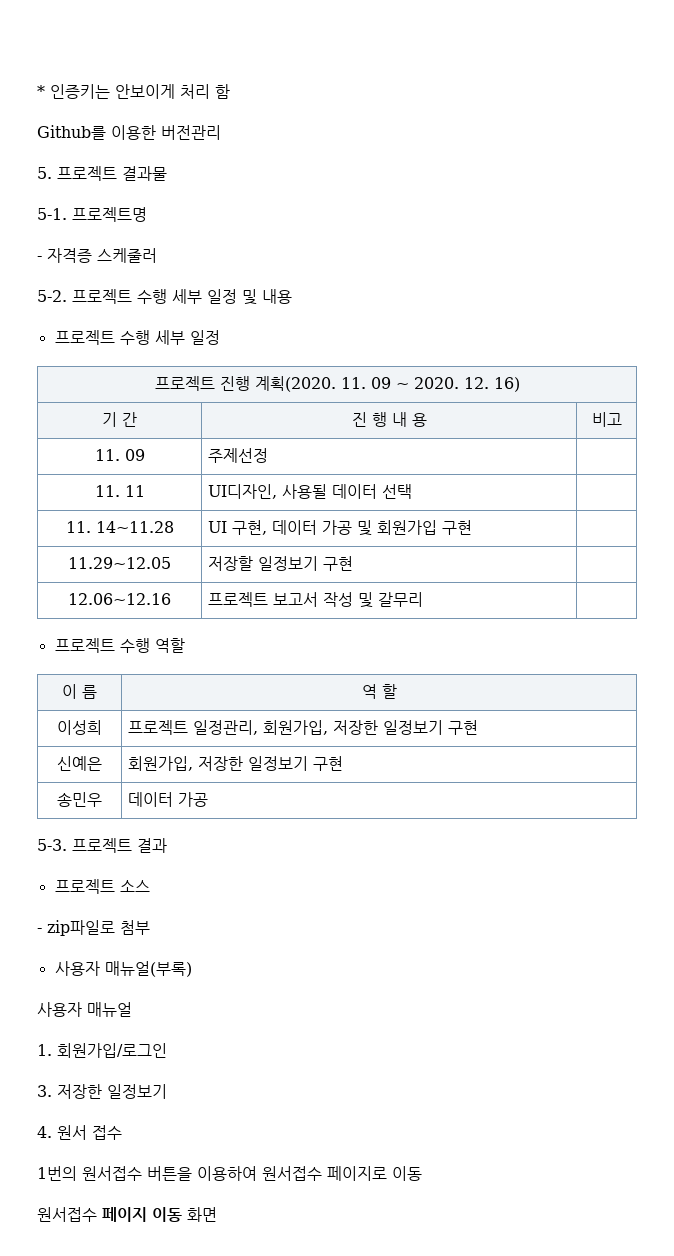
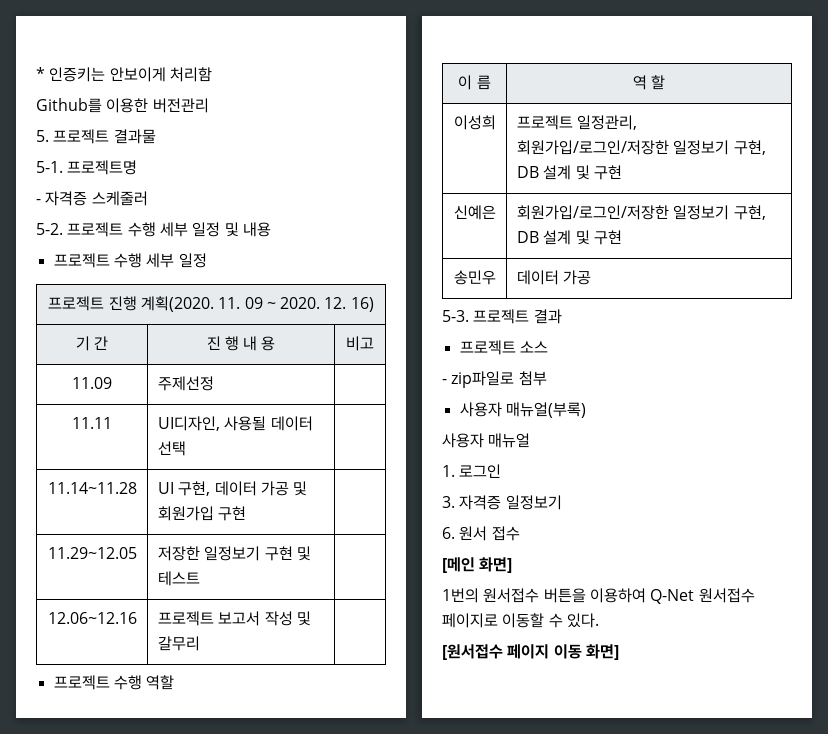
[180,84,230,99] 처리 함 -> [169,67,212,82] 처리함
[94,449,145,461] 11. 09 -> [72,377,112,389] 11.09
[94,485,145,497] 11. 11 -> [72,417,112,429] 11.11
[65,521,174,533] 11. 14~11.28 -> [47,482,137,494] 11.14~11.28
[208,556,354,571] 저장할 일정보기 구현 -> [157,546,311,561] [157,571,200,586] 저장한 일정보기 구현 및 테스트
[263,720,479,735] [57,756,102,771] [128,756,309,771] 회원가입, 저장한 일정보기 구현 // 신예은 | 회원가입, 저장한 일정보기 -> [516,140,766,155] [516,165,622,180] [453,205,496,220] [516,205,766,220] [516,230,590,245] 회원가입/로그인/저장한 일정보기 구현, DB 설계 및 구현 // 신예은 | 회원가입/로그인/저장한 일정보기 구현, DB 설계 및
[57,1043,167,1058] 회원가입/로그인 -> [459,464,502,478] 로그인
[57,1084,102,1099] 저장한 -> [459,495,502,510] 자격증
[37,1126,52,1138] 4. -> [442,527,455,539] 6.
(122, 1132) none -> [442,557,513,573] // [메인 화면]
(257, 1173) none -> [650,589,695,604] Q-Net
[392,1166,422,1181] [37,1207,97,1222] 이동 // 원서접수 -> [502,613,599,628] [442,644,503,660] 이동할 수 있다. // [원서접수
[187,1207,217,1222] 화면 -> [585,644,619,660] 화면]

